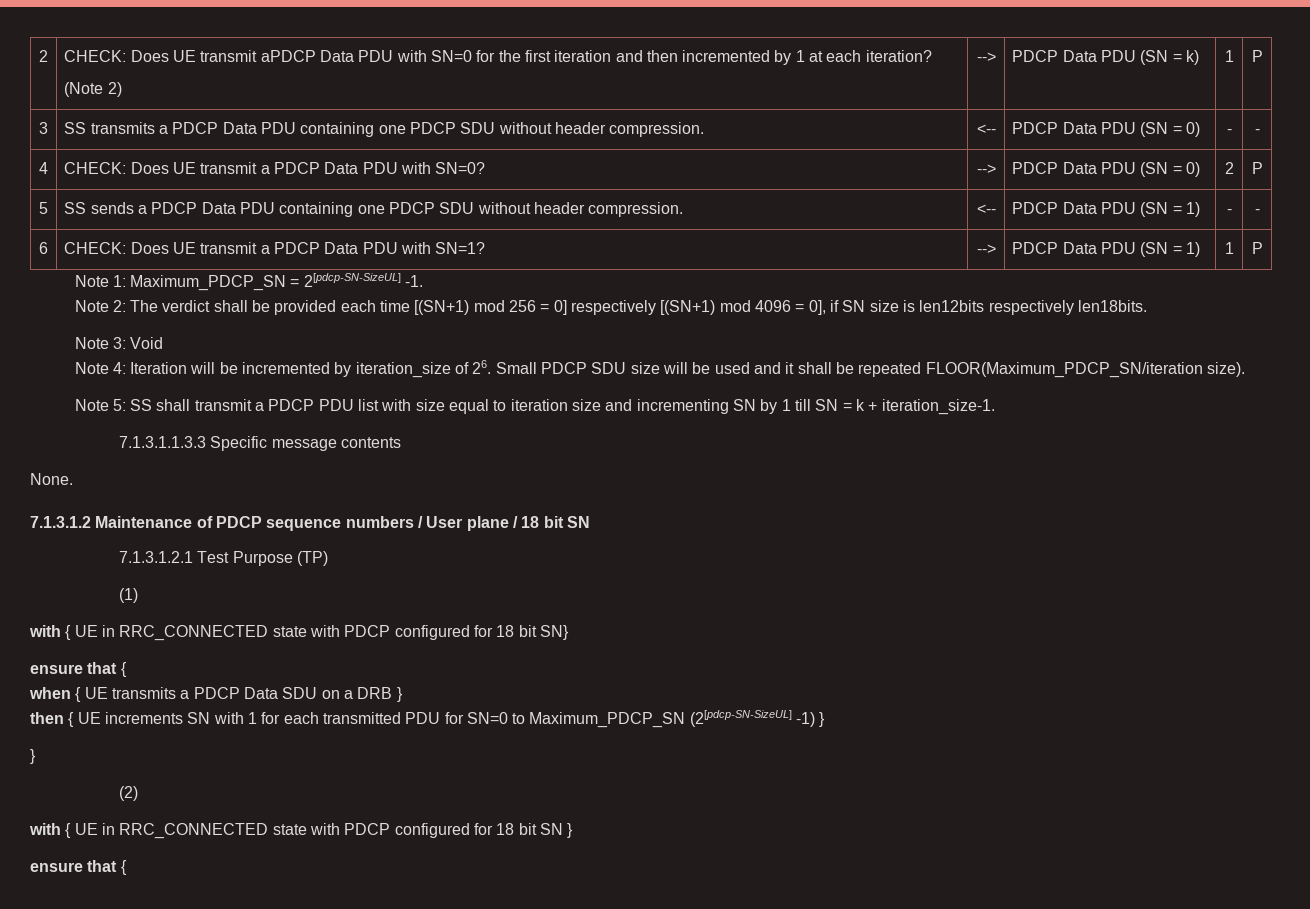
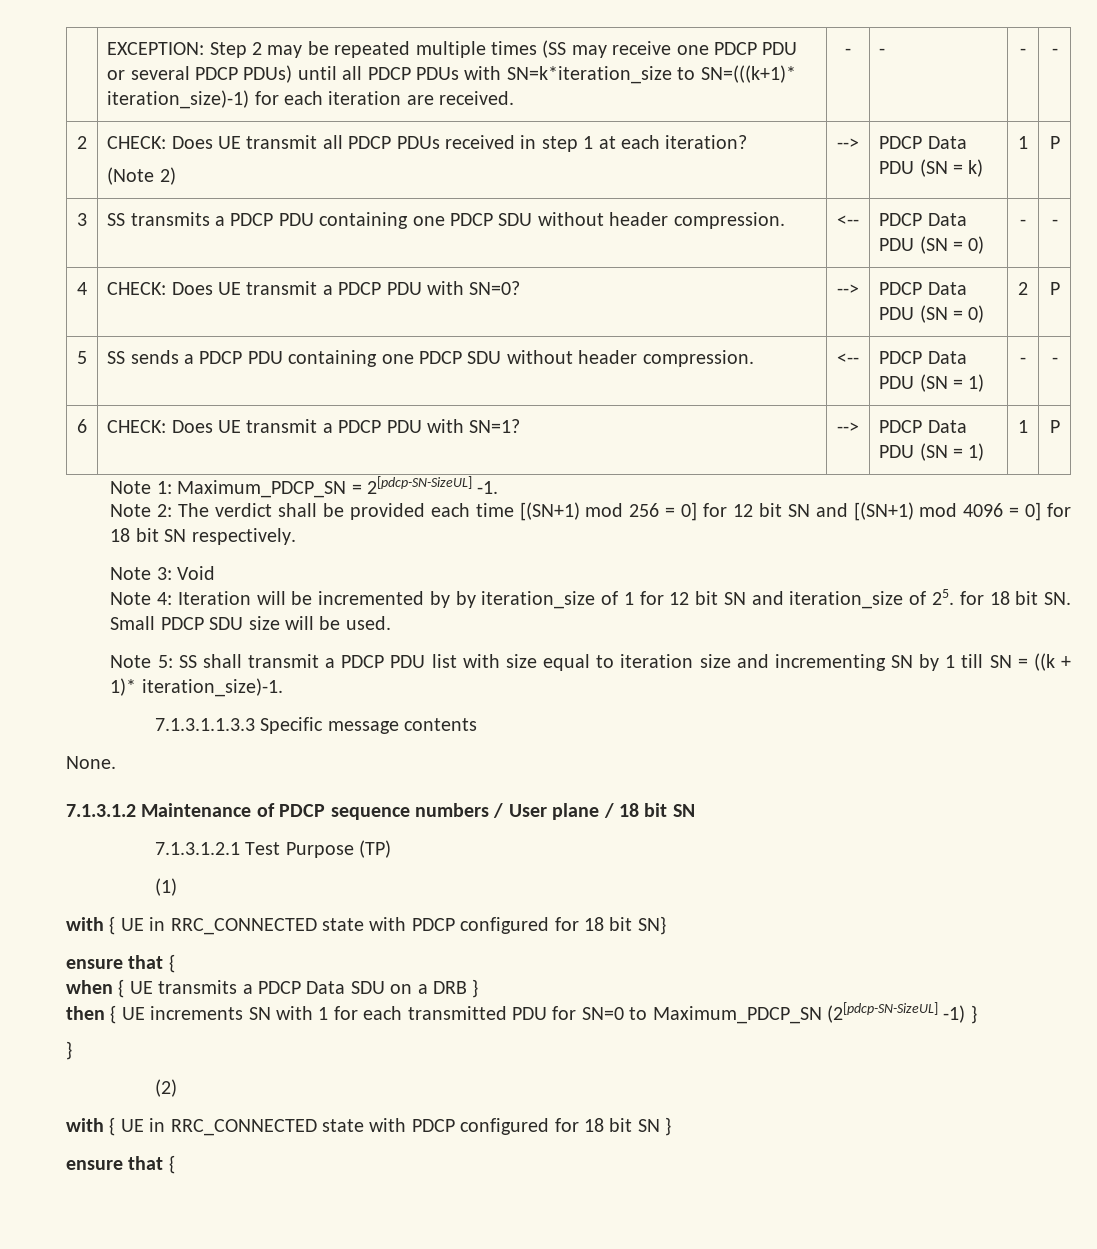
(39, 56) none -> [107,40,798,58] [107,65,796,84] [107,90,515,109] [845,48,851,55] [879,48,886,55] [1020,48,1026,55] [1051,48,1058,55] | EXCEPTION: Step 2 may be repeated multiple times (SS may receive one PDCP PDU or several PDCP PDUs) until all PDCP PDUs with SN=k*iteration_size to SN=(((k+1)* iteration_size)-1) for each iteration are received. | - | - | - | - //
[260,50,792,65] aPDCP Data PDU with SN=0 for the first iteration and then incremented by -> [322,135,578,152] all PDCP PDUs received in step
[222,122,257,134] Data -> (274, 219) none
[324,162,359,174] Data -> (382, 288) none
[201,202,236,214] Data -> (243, 357) none
[324,242,359,254] Data -> (382, 426) none
[571,300,1147,315] respectively [(SN+1) mod 4096 = 0], if SN size is len12bits respectively len18bits. -> [703,502,1072,521] [110,528,296,545] for 12 bit SN and [(SN+1) mod 4096 = 0] for 18 bit SN respectively.
[355,360,492,378] iteration_size of 26. -> [455,589,1072,609] by iteration_size of 1 for 12 bit SN and iteration_size of 25. for 18 bit SN.
[714,362,1245,378] used and it shall be repeated FLOOR(Maximum_PDCP_SN/iteration size). -> [345,616,391,630] used.
[855,399,995,415] k + iteration_size-1. -> [1033,653,1072,671] [110,678,283,697] ((k + 1)* iteration_size)-1.

